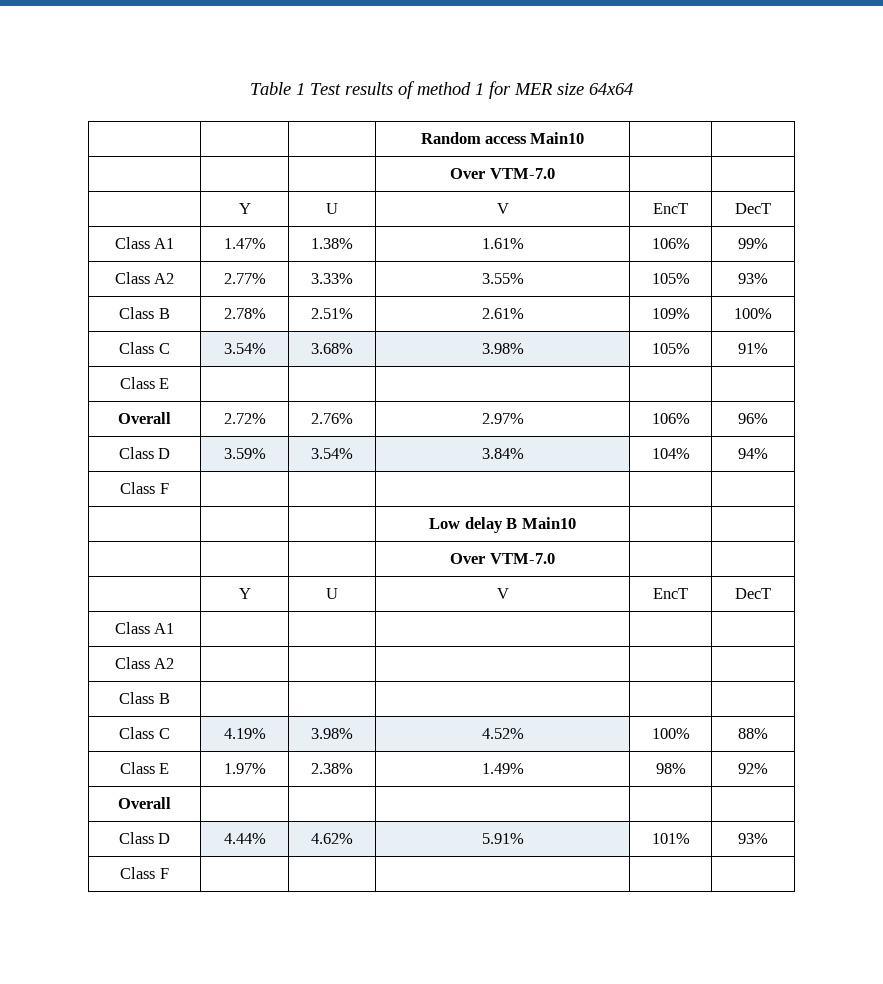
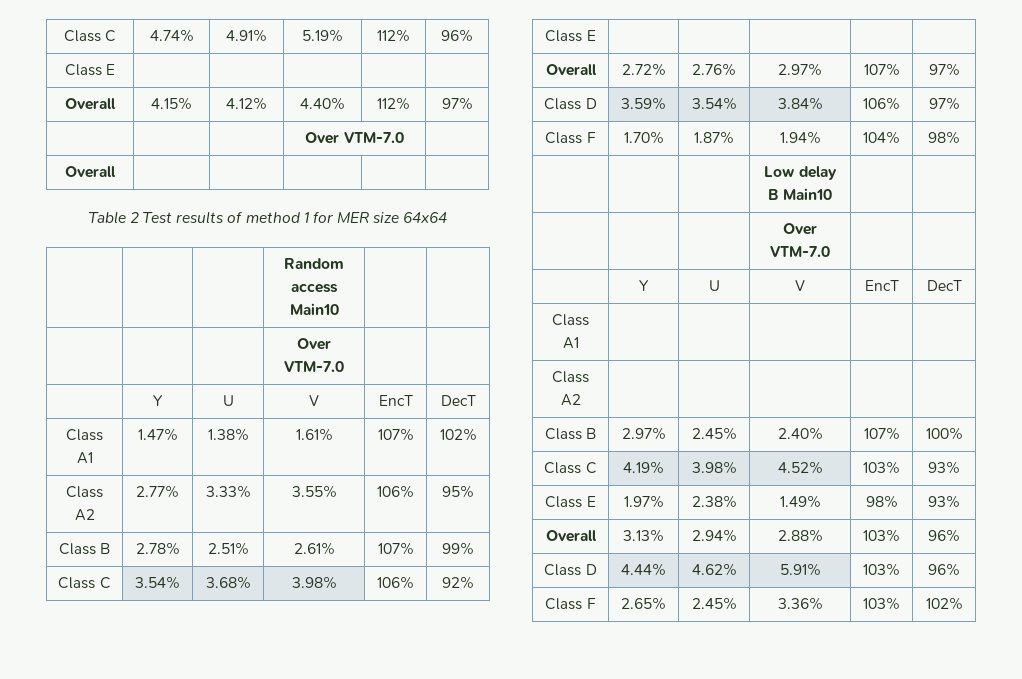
[250,82,305,95] Table 1 -> [63,30,117,42] [149,29,194,42] [226,29,267,42] [302,29,343,42] [377,29,410,42] [441,29,473,42] [64,64,116,76] [65,98,116,110] [151,97,192,110] [226,97,267,110] [300,97,345,110] [377,97,410,110] [441,97,473,110] [305,132,404,144] [65,166,116,178] [88,211,139,224] Class C | 4.74% | 4.91% | 5.19% | 112% | 96% // Class E | | | | | // Overall | 4.15% | 4.12% | 4.40% | 112% | 97% // | | | Over VTM-7.0 | // Overall | | | | | // Table 2
[651,238,690,249] [738,238,768,249] 106% | 99% -> [377,428,414,441] [439,428,477,441] 107% | 102%
[651,273,690,284] [738,273,768,284] 105% | 93% -> [377,485,414,498] [442,485,474,498] 106% | 95%
[651,308,690,319] [734,308,772,319] 109% | 100% -> [377,542,414,555] [442,542,474,555] 107% | 99%
[651,343,690,354] [738,343,768,354] 105% | 91% -> [377,576,414,589] [442,576,474,589] 106% | 92%
[651,413,690,424] [738,413,768,424] 106% | 96% -> [863,63,900,76] [928,63,960,76] 107% | 97%
[651,448,690,459] [738,448,768,459] [120,482,169,494] 104% | 94% // Class F | | | | | -> [863,97,900,110] [928,97,960,110] [545,132,596,144] [623,131,664,144] [694,131,734,144] [779,131,821,144] [863,131,900,144] [928,131,960,144] 106% | 97% // Class F | 1.70% | 1.87% | 1.94% | 104% | 98%
(170, 698) | | | | -> [621,427,666,440] [691,427,737,440] [777,427,823,440] [863,427,900,440] [925,427,963,440] 2.97% | 2.45% | 2.40% | 107% | 100%
[651,728,690,739] [738,728,768,739] 100% | 88% -> [863,461,900,474] [928,461,960,474] 103% | 93%
[738,763,768,774] [118,797,171,809] 92% // Overall | | | | | -> [928,495,960,508] [545,530,597,542] [623,529,664,542] [691,529,737,542] [777,529,823,542] [863,529,900,542] [928,529,960,542] 93% // Overall | 3.13% | 2.94% | 2.88% | 103% | 96%
[651,833,690,844] [738,833,768,844] [120,867,169,879] 101% | 93% // Class F | | | | | -> [863,563,900,576] [928,563,960,576] [545,598,596,610] [621,597,666,610] [691,597,737,610] [777,597,823,610] [863,597,900,610] [925,597,963,610] 103% | 96% // Class F | 2.65% | 2.45% | 3.36% | 103% | 102%

